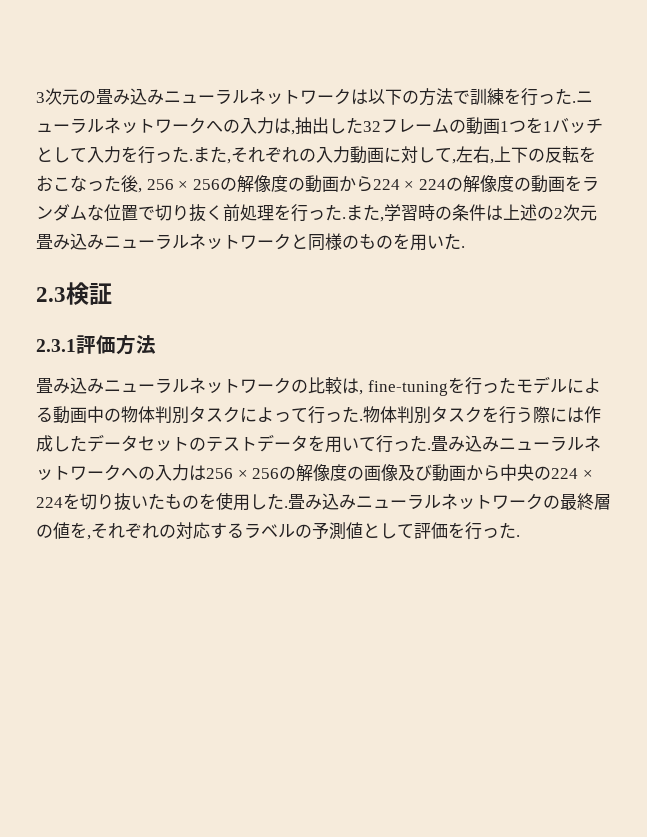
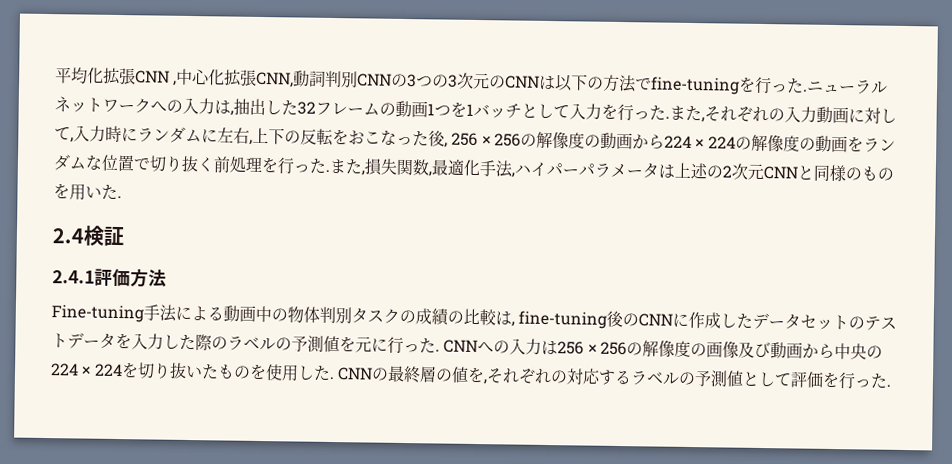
[36,88,351,105] 3次元の畳み込みニューラルネットワーク -> [55,67,541,90] 平均化拡張CNN ,中心化拡張CNN,動詞判別CNNの3つの3次元のCNN
[470,88,504,105] 訓練 -> [650,76,741,95] fine-tuning
(456, 161) none -> [73,125,218,143] 入力時にランダムに
[384,204,597,221] [36,233,291,250] 学習時の条件は上述の2次元畳み込みニューラルネットワーク -> [364,158,798,181] 損失関数,最適化手法,ハイパーパラメータは上述の2次元CNN
[36,287,66,302] 2.3 -> [52,228,85,244] 2.4
[36,339,76,352] 2.3.1 -> [52,270,95,284] 2.4.1
[36,376,567,396] 畳み込みニューラルネットワークの比較は, fine-tuningを行ったモデル -> [51,304,177,323] Fine-tuning手法
[240,406,584,424] によって行った.物体判別タスクを行う際には -> [399,308,690,329] の成績の比較は, fine-tuning後のCNNに
[325,435,601,453] [36,464,121,481] 用いて行った.畳み込みニューラルネットワーク -> [131,333,479,354] 入力した際のラベルの予測値を元に行った. CNN
[288,493,543,510] 畳み込みニューラルネットワーク -> [336,367,373,381] CNN

